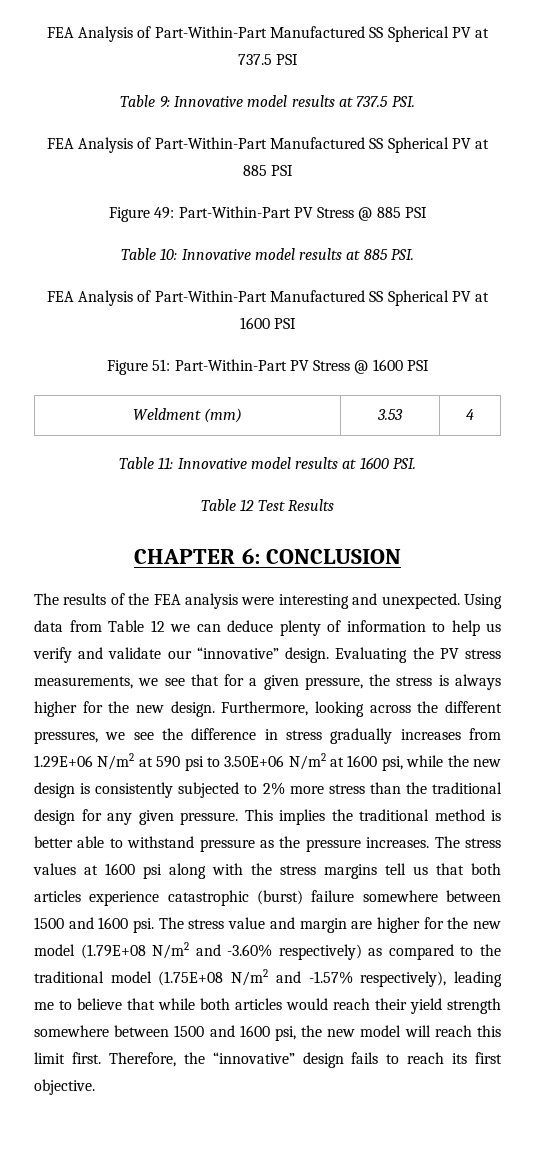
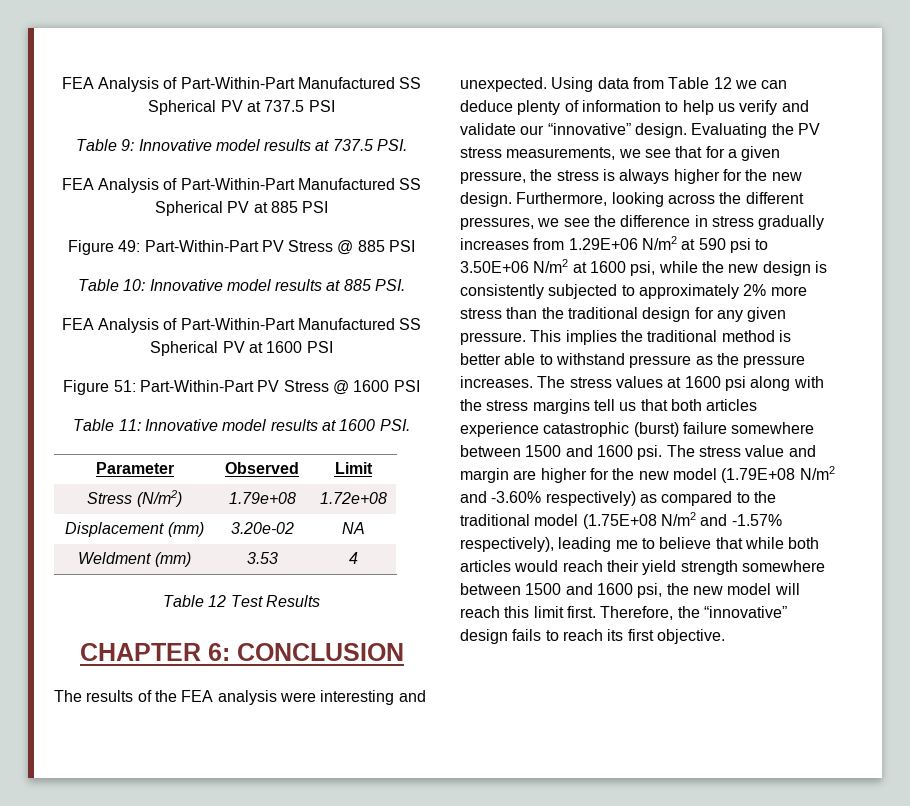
[132,408,243,423] [377,409,403,420] [466,409,474,420] // Weldment (mm) | 3.53 | 4 -> (420, 386) none
(417, 463) none -> [95,462,174,474] [225,462,299,474] [334,462,373,474] [87,490,182,507] [228,492,296,504] [319,492,387,504] [65,522,204,537] [230,522,294,534] [341,522,365,534] [78,552,191,567] [246,552,278,564] [348,552,358,564] // Parameter | Observed | Limit // Stress (N/m2) | 1.79e+08 | 1.72e+08 // Displacement (mm) | 3.20e-02 | NA // Weldment (mm) | 3.53 | 4
(258, 789) none -> [638,284,739,299] approximately

